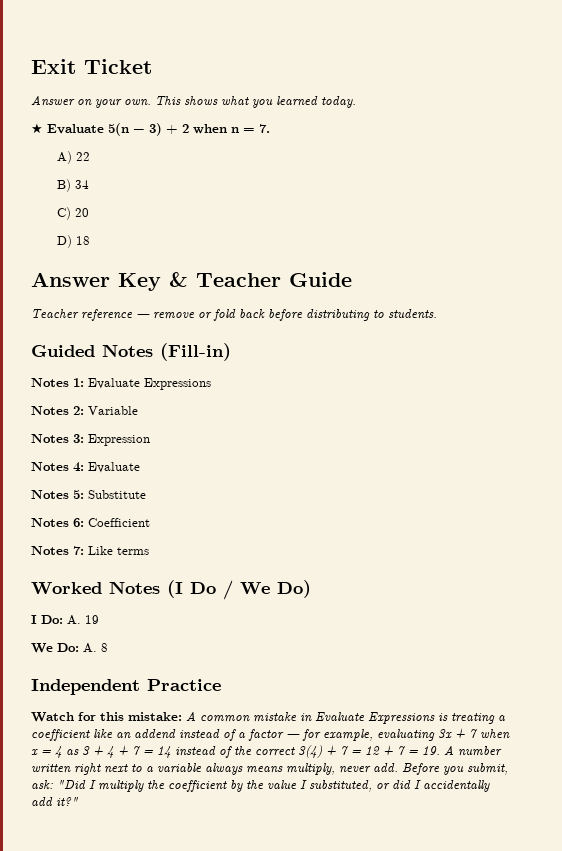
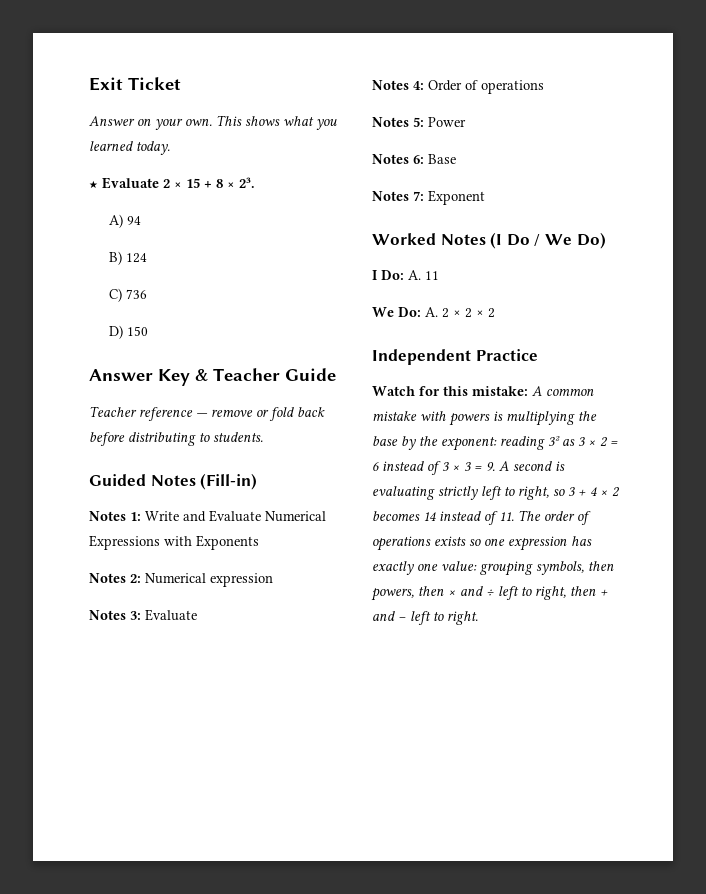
[108,123,270,136] 5(n − 3) + 2 when n = 7. -> [163,177,255,188] 2 × 15 + 8 × 2³.
[75,152,90,161] 22 -> [126,216,141,225] 94
[74,180,89,189] 34 -> [125,253,147,263] 124
[74,208,89,217] 20 -> [125,289,147,299] 736
[75,236,90,245] 18 -> [126,326,148,336] 150
[88,378,211,390] Evaluate Expressions -> [145,510,326,522] [89,535,259,550] Write and Evaluate Numerical Expressions with Exponents
[88,406,138,415] Variable -> [145,573,273,587] Numerical expression
[88,434,150,446] Expression -> [145,609,197,621] Evaluate
[88,462,140,473] Evaluate -> [428,80,544,94] Order of operations
[88,490,146,499] Substitute -> [428,117,466,127] Power
[88,518,150,527] Coefficient -> [428,154,456,164] Base
[88,546,149,555] Like terms -> [428,190,485,205] Exponent
[85,615,99,624] 19 -> [425,271,439,280] 11
[101,643,108,652] 8 -> [442,308,495,318] 2 × 2 × 2
[300,712,505,724] [31,727,510,741] [31,744,502,758] [31,763,508,775] [31,780,490,792] [31,797,78,806] in Evaluate Expressions is treating a coefficient like an addend instead of a factor — for example, evaluating 3x + 7 when x = 4 as 3 + 4 + 7 = 14 instead of the correct 3(4) + 7 = 12 + 7 = 19. A number written right next to a variable always means multiply, never add. Before you submit, ask: "Did I multiply the coefficient by the value I substituted, or did I accidentally add it?" -> [420,411,597,426] [372,436,618,451] [372,461,565,475] [372,486,620,500] [372,510,591,525] [372,536,592,551] [372,561,614,576] [371,586,608,601] [372,611,478,625] with powers is multiplying the base by the exponent: reading 3² as 3 × 2 = 6 instead of 3 × 3 = 9. A second is evaluating strictly left to right, so 3 + 4 × 2 becomes 14 instead of 11. The order of operations exists so one expression has exactly one value: grouping symbols, then powers, then × and ÷ left to right, then + and − left to right.

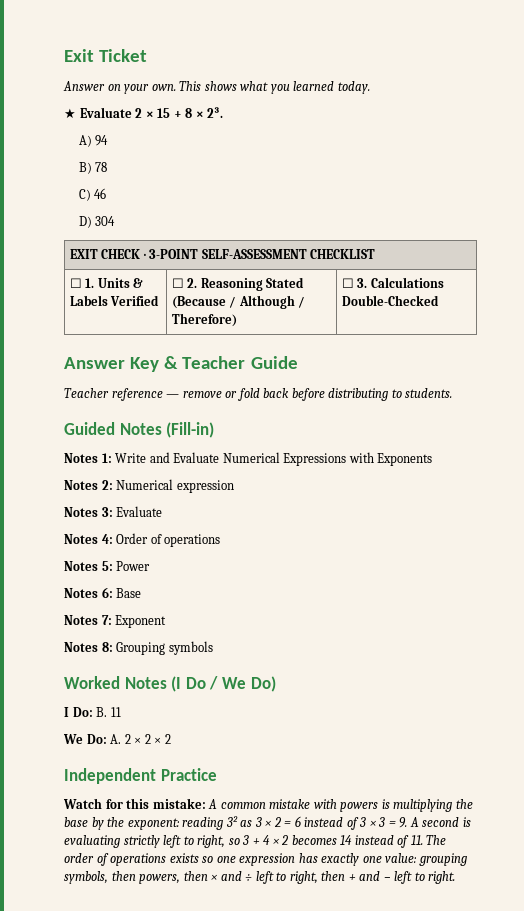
[125,253,147,263] 124 -> [95,162,108,172] 78
[125,289,147,299] 736 -> [94,188,107,199] 46
[126,326,148,336] 150 -> [95,216,116,226] [69,249,376,259] [69,278,144,288] [69,295,160,306] [171,277,305,291] [171,295,306,309] [171,313,237,327] [341,277,444,288] [341,295,439,306] 304 // EXIT CHECK · 3-POINT SELF-ASSESSMENT CHECKLIST // ☐ 1. Units & Labels Verified | ☐ 2. Reasoning Stated (Because / Although / Therefore) | ☐ 3. Calculations Double-Checked
(485, 197) none -> [64,641,213,655] // Notes 8: Grouping symbols
[408,270,421,280] A. -> [96,707,108,717] B.

